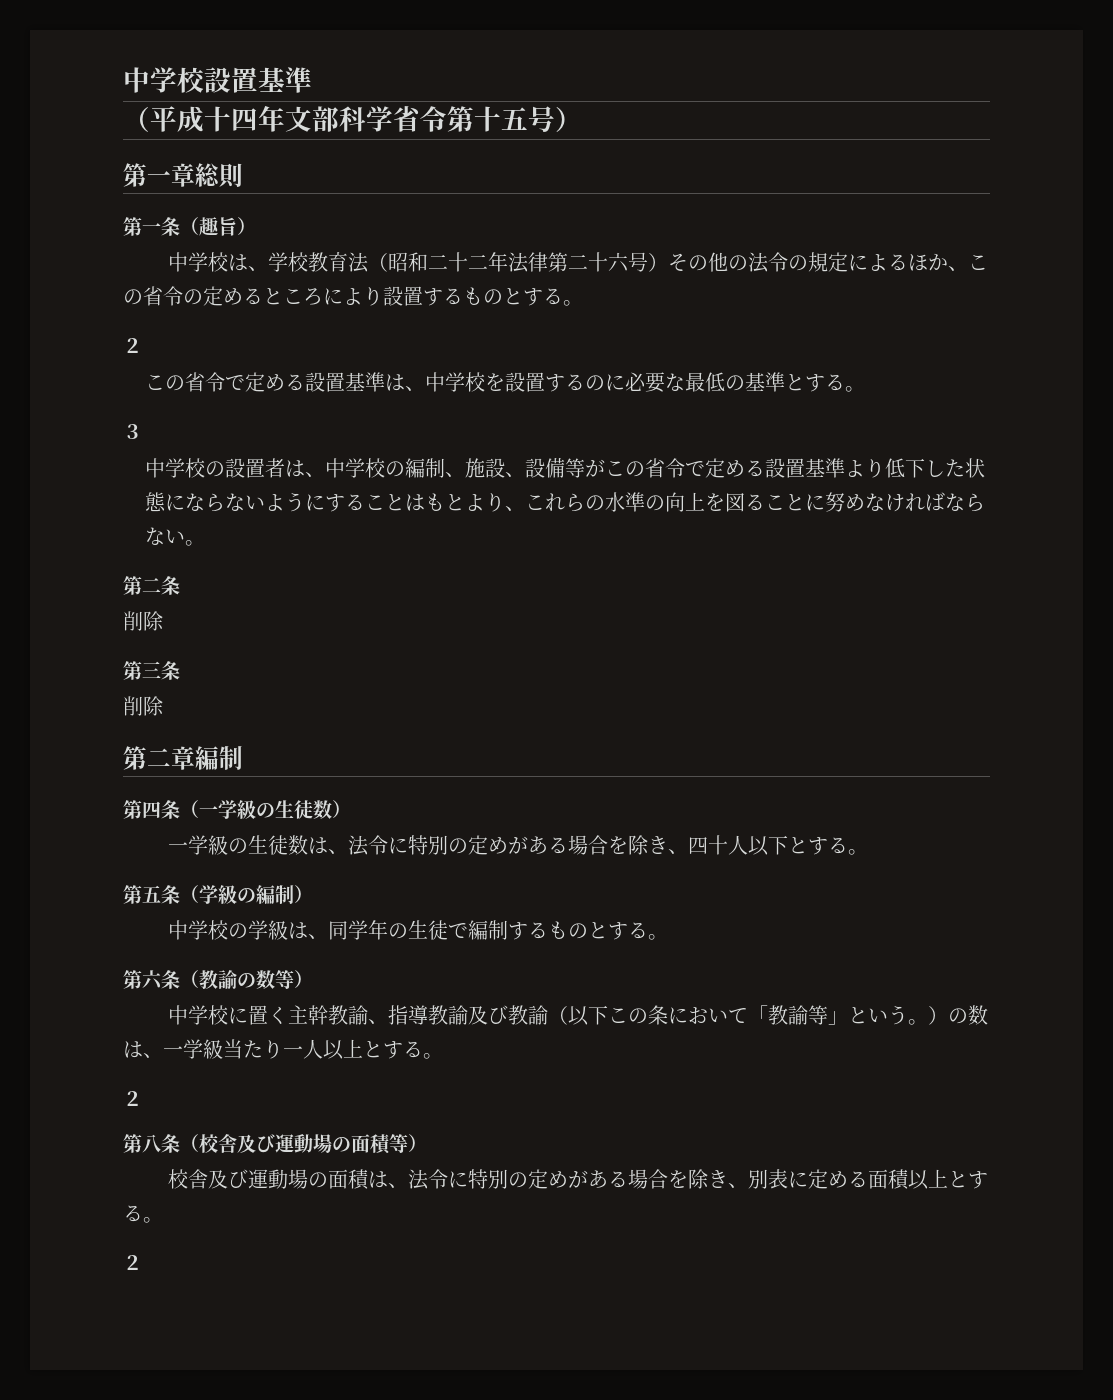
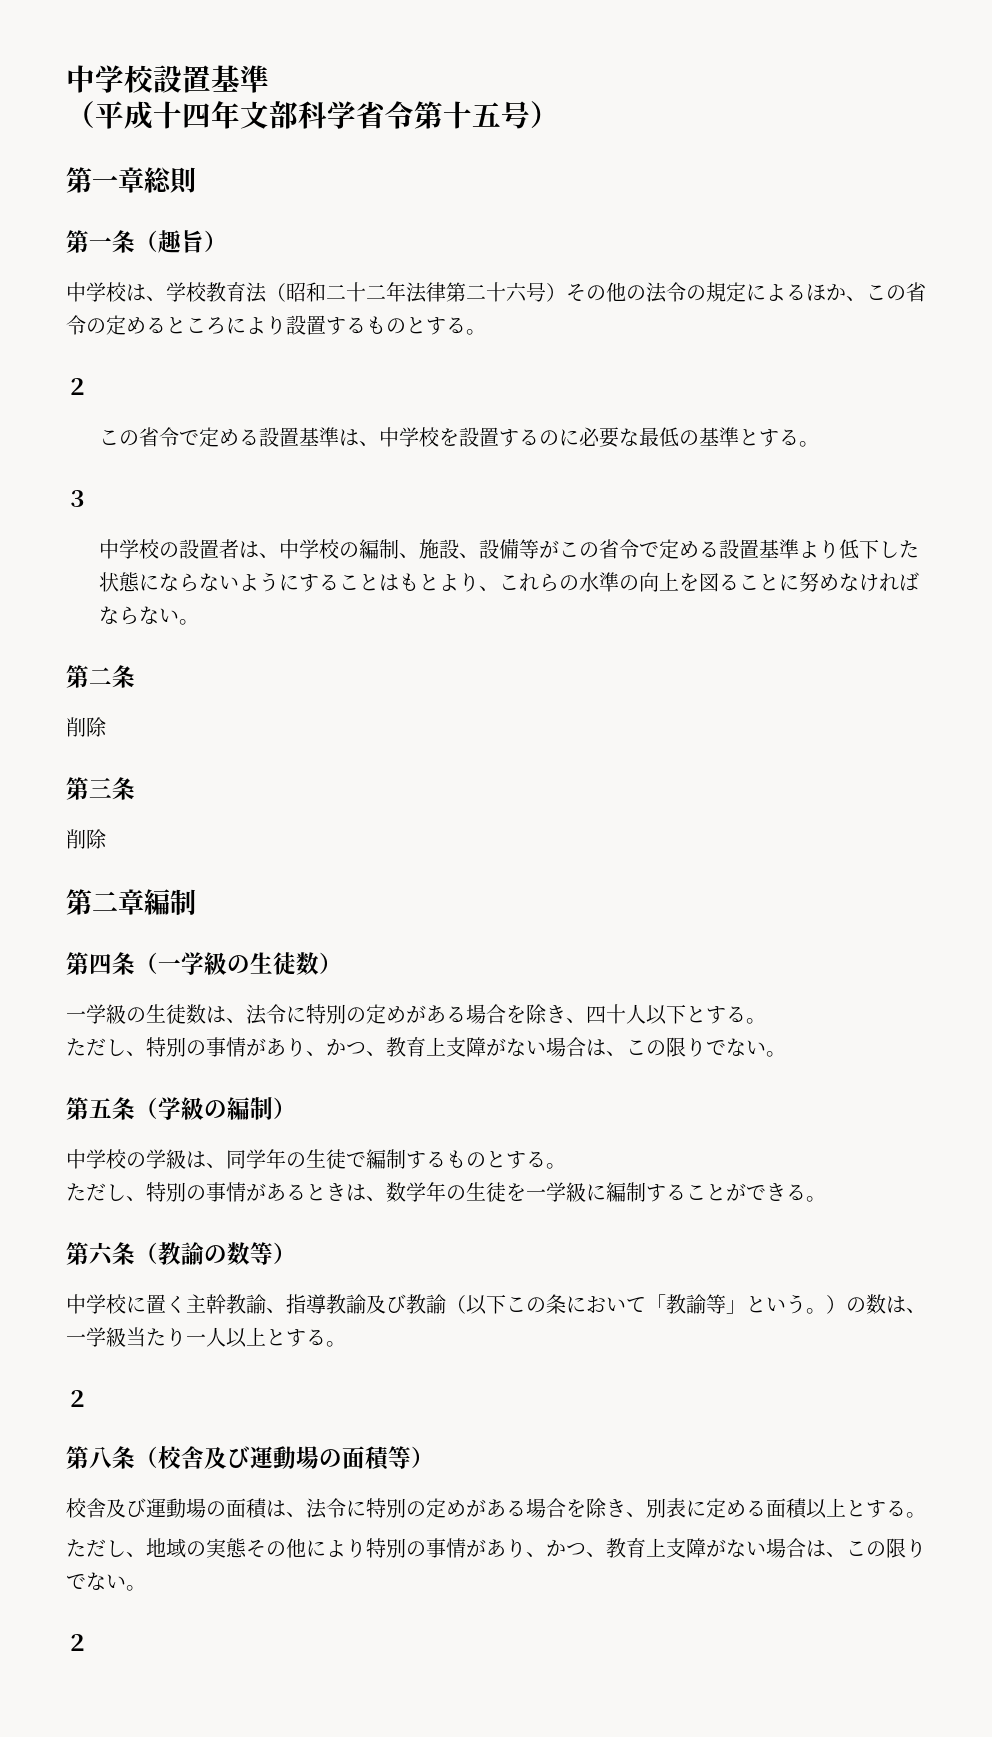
(868, 852) none -> [66,1037,786,1057] // ただし、特別の事情があり、かつ、教育上支障がない場合は、この限りでない。
(668, 937) none -> [66,1182,826,1202] // ただし、特別の事情があるときは、数学年の生徒を一学級に編制することができる。
(163, 1220) none -> [66,1538,926,1558] [66,1572,146,1591] // ただし、地域の実態その他により特別の事情があり、かつ、教育上支障がない場合は、この限りでない。

